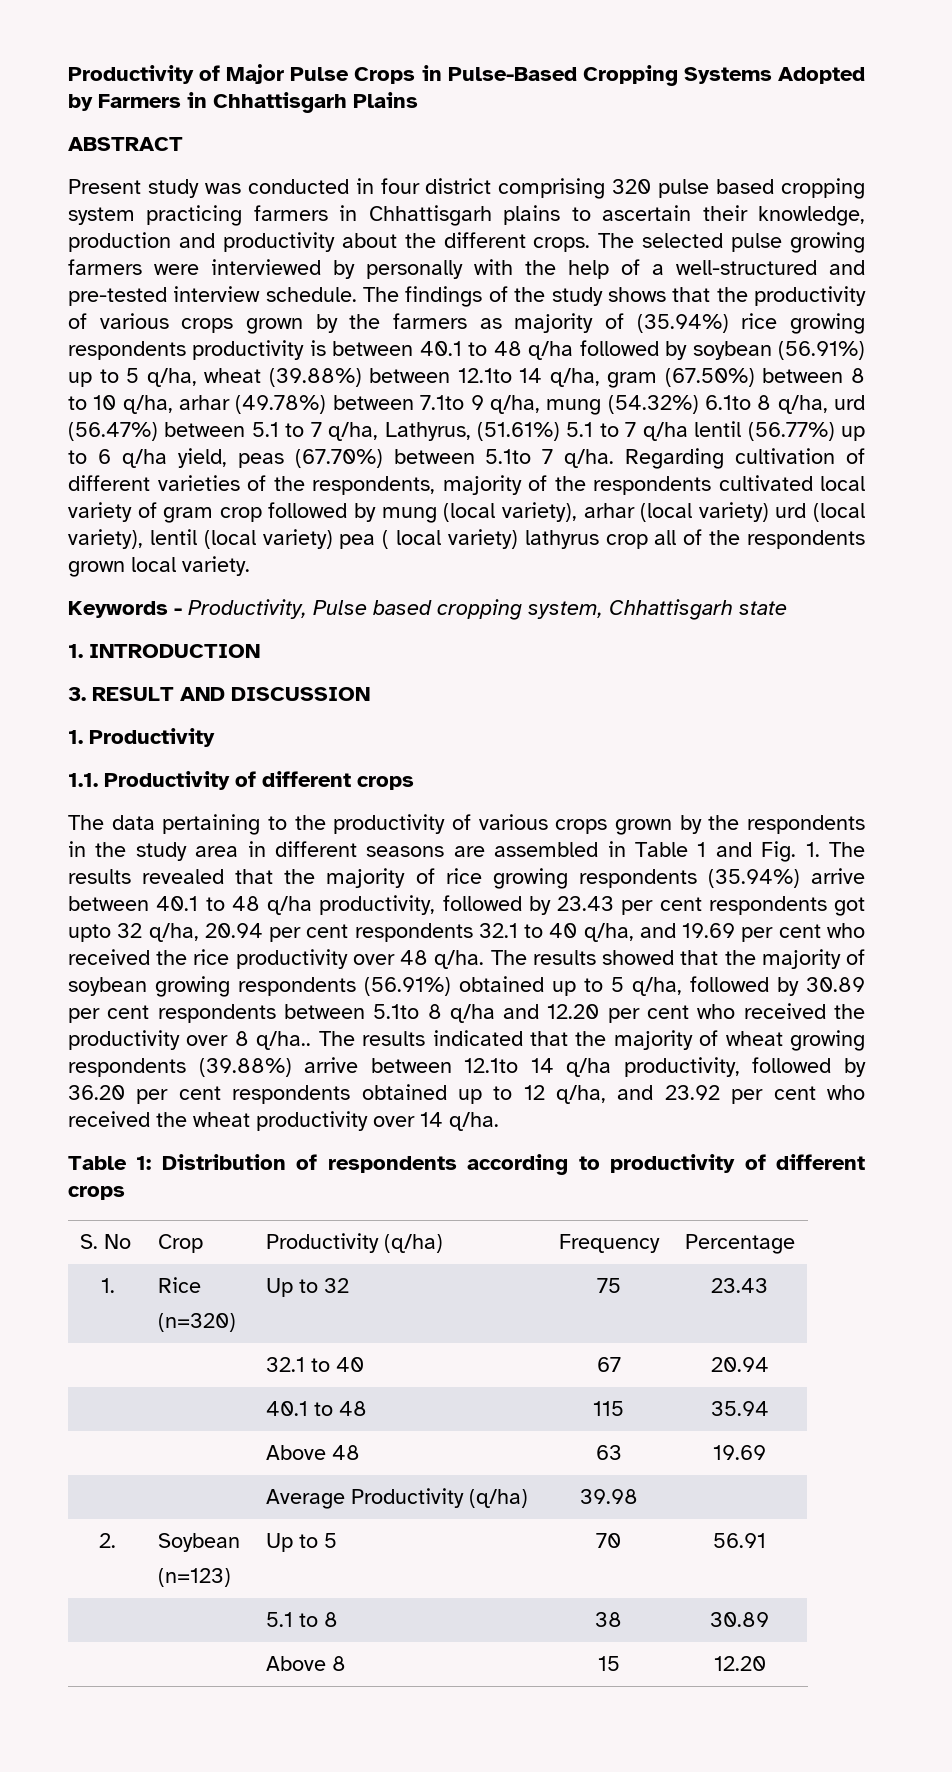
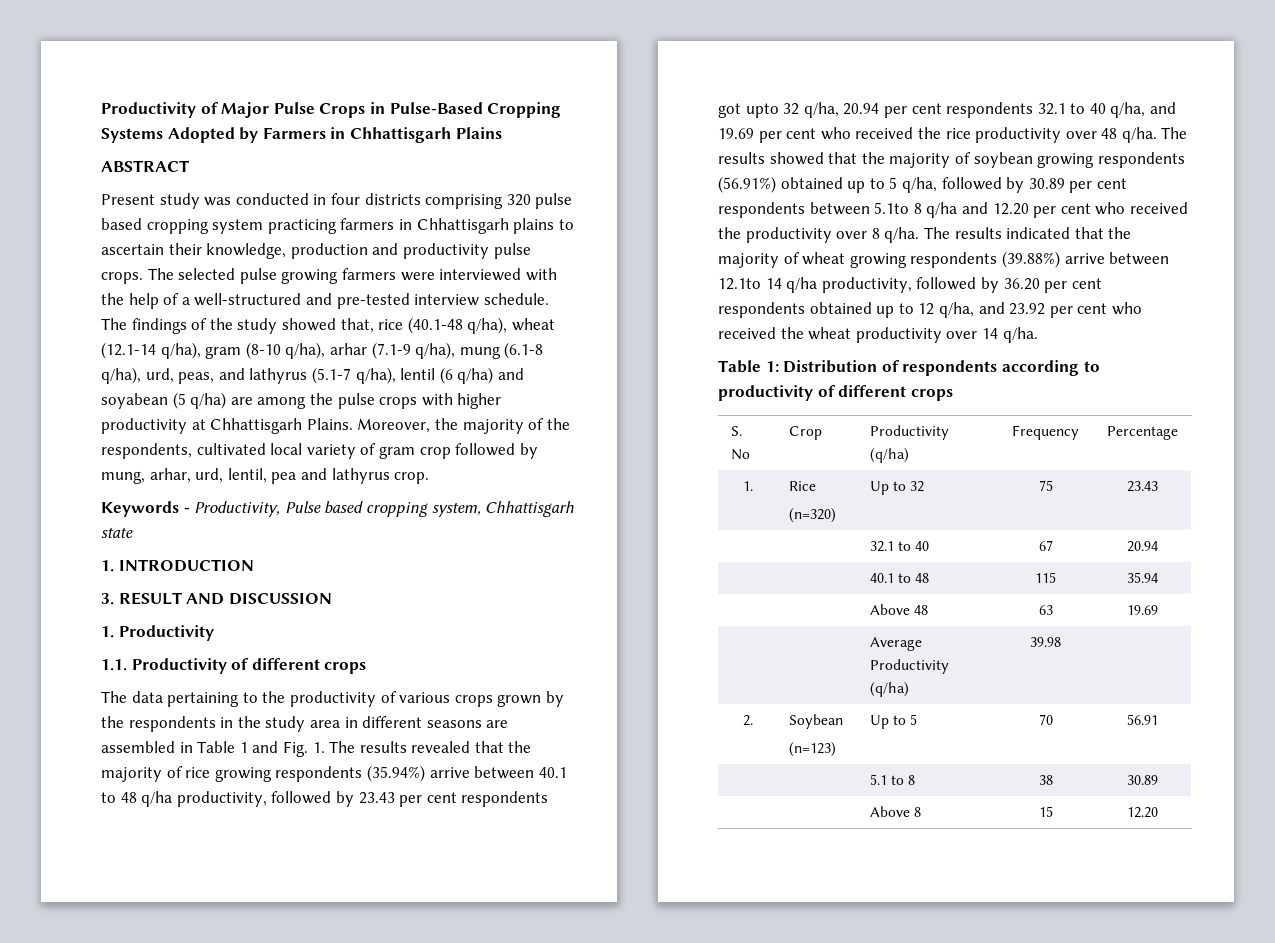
[425,178,492,194] district -> [364,193,421,205] districts
[341,232,526,248] about the different -> [493,243,531,259] pulse
[333,260,463,279] by personally -> (522, 274) none
[607,286,867,306] [68,313,865,334] [68,340,865,360] [68,368,866,388] [68,395,865,415] [68,421,866,441] [68,448,865,469] [68,475,711,495] shows that the productivity of various crops grown by the farmers as majority of (35.94%) rice growing respondents productivity is between 40.1 to 48 q/ha followed by soybean (56.91%) up to 5 q/ha, wheat (39.88%) between 12.1to 14 q/ha, gram (67.50%) between 8 to 10 q/ha, arhar (49.78%) between 7.1to 9 q/ha, mung (54.32%) 6.1to 8 q/ha, urd (56.47%) between 5.1 to 7 q/ha, Lathyrus, (51.61%) 5.1 to 7 q/ha lentil (56.77%) up to 6 q/ha yield, peas (67.70%) between 5.1to 7 q/ha. Regarding cultivation of different varieties of the respondents, majority of the respondents -> [281,317,555,334] [101,342,544,359] [101,367,524,384] [101,392,502,409] [101,418,570,434] [101,443,192,459] showed that, rice (40.1-48 q/ha), wheat (12.1-14 q/ha), gram (8-10 q/ha), arhar (7.1-9 q/ha), mung (6.1-8 q/ha), urd, peas, and lathyrus (5.1-7 q/ha), lentil (6 q/ha) and soyabean (5 q/ha) are among the pulse crops with higher productivity at Chhattisgarh Plains. Moreover, the majority of the respondents,
[381,502,866,523] [68,529,865,549] [68,556,250,577] mung (local variety), arhar (local variety) urd (local variety), lentil (local variety) pea ( local variety) lathyrus crop all of the respondents grown local variety. -> [101,468,430,484] mung, arhar, urd, lentil, pea and lathyrus crop.
[256,1031,312,1050] q/ha.. -> [884,227,920,243] q/ha.

